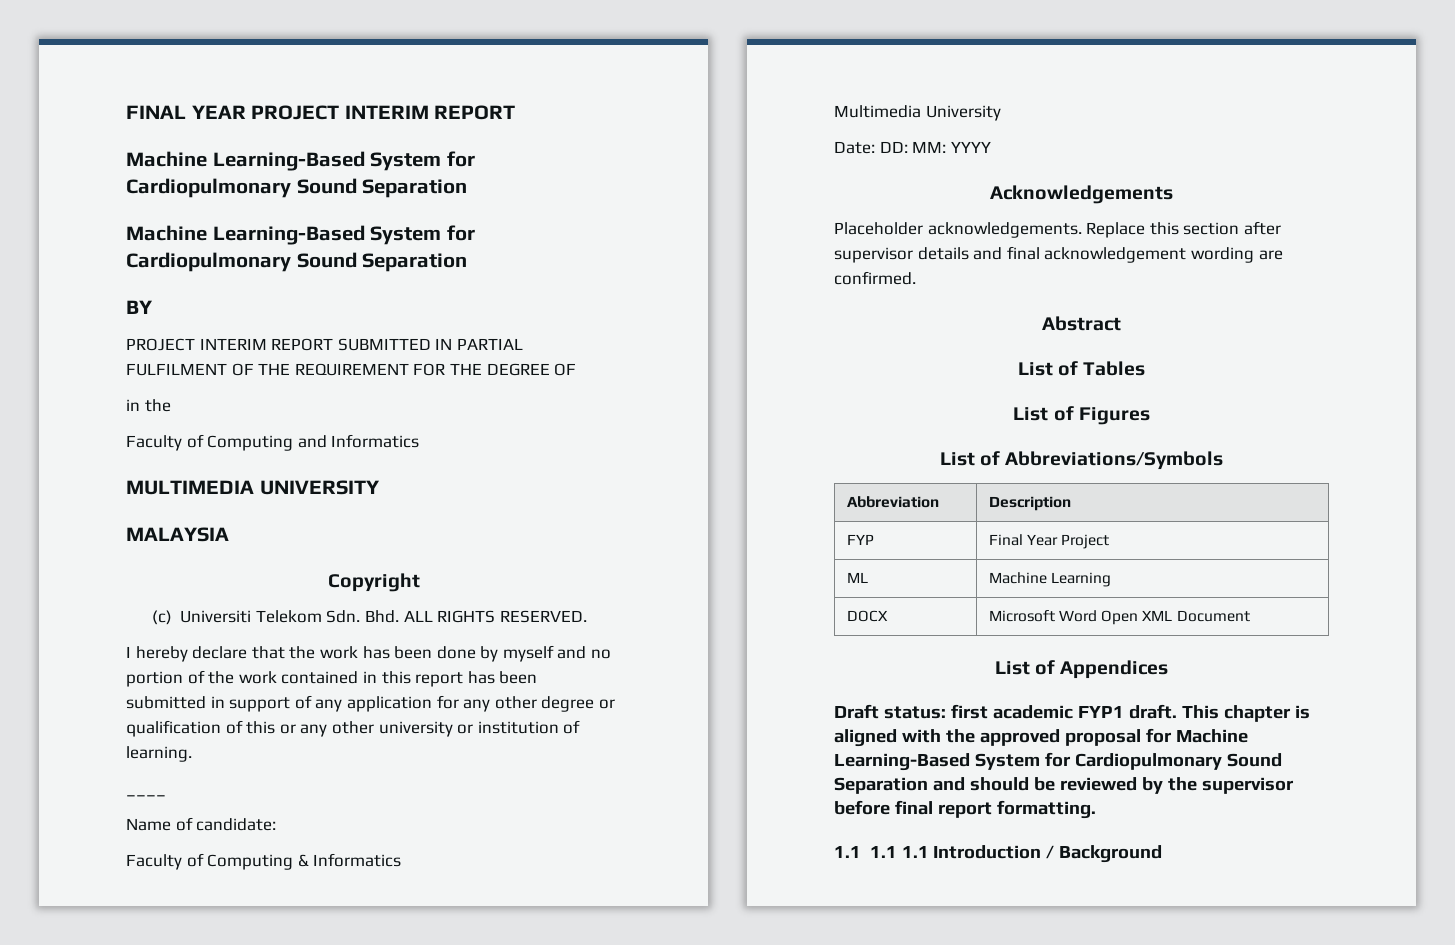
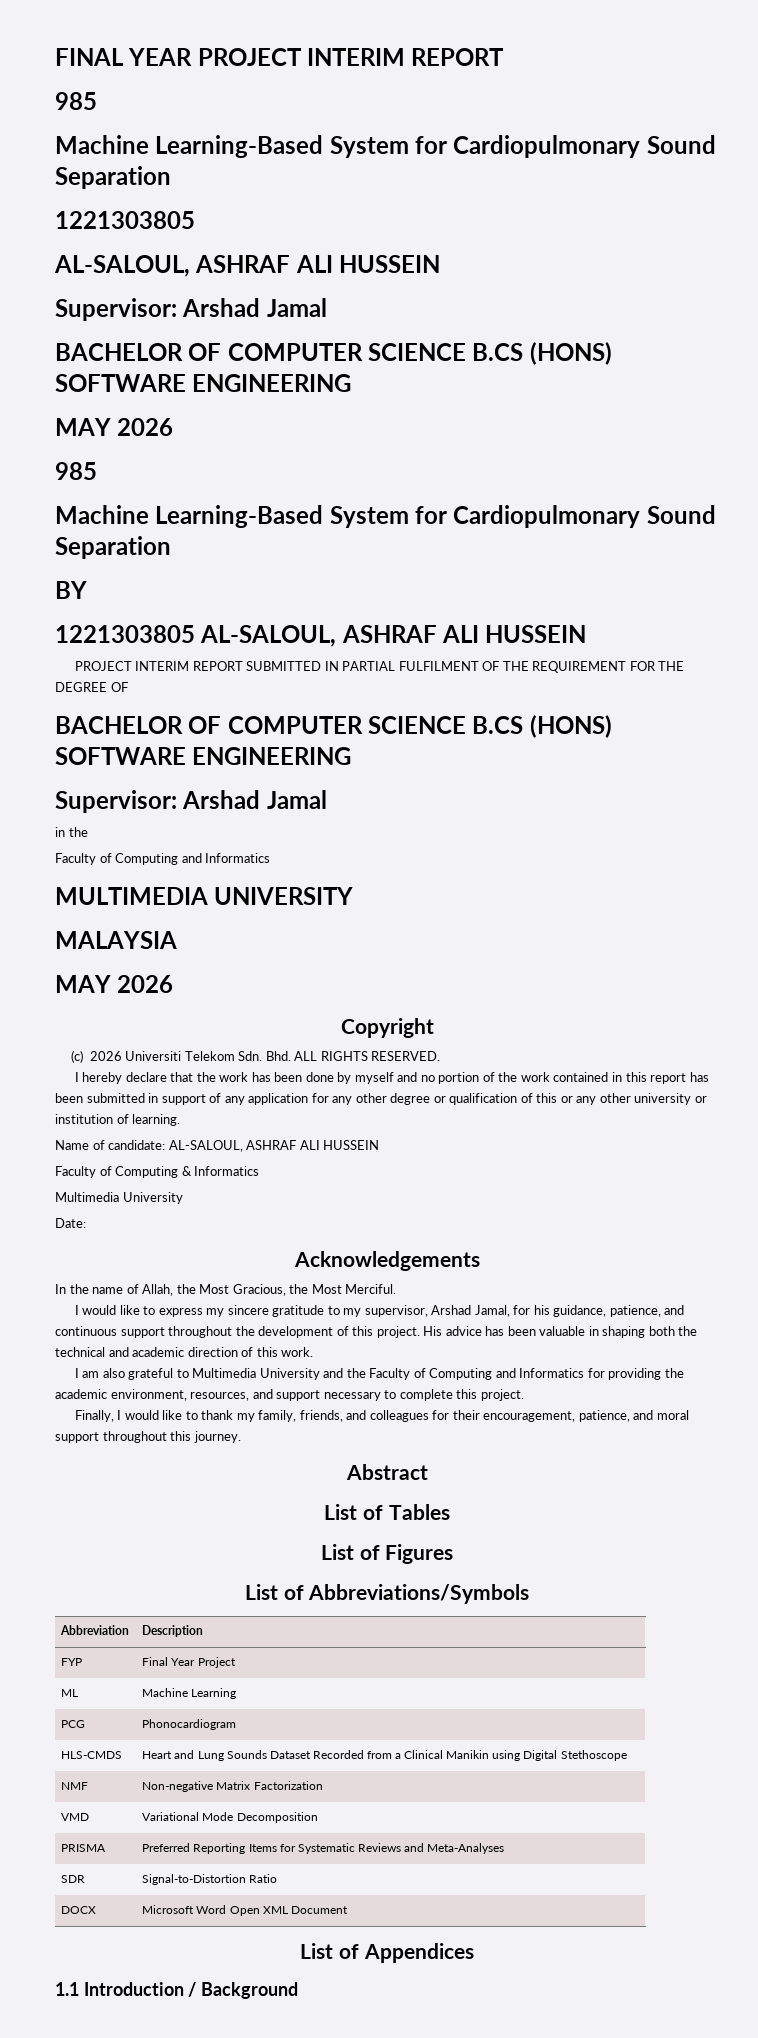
[126,151,475,171] [126,178,468,198] // Machine Learning-Based System for Cardiopulmonary Sound Separation -> [55,92,97,110] [55,135,716,158] [55,166,171,189] [55,211,195,229] [54,255,441,277] [55,298,327,321] [55,342,612,365] [55,374,352,392] [55,418,174,436] [55,462,97,480] // 985 // Machine Learning-Based System for Cardiopulmonary Sound Separation // 1221303805 // AL-SALOUL, ASHRAF ALI HUSSEIN // Supervisor: Arshad Jamal // BACHELOR OF COMPUTER SCIENCE B.CS (HONS) SOFTWARE ENGINEERING // MAY 2026 // 985
(153, 307) none -> [55,625,587,647] // 1221303805 AL-SALOUL, ASHRAF ALI HUSSEIN
(577, 369) none -> [55,715,612,738] [55,747,352,765] [55,790,327,813] // BACHELOR OF COMPUTER SCIENCE B.CS (HONS) SOFTWARE ENGINEERING // Supervisor: Arshad Jamal
(229, 534) none -> [55,975,174,993] // MAY 2026
(172, 617) none -> [89,1051,122,1061] 2026
[126,794,166,797] // ____ -> (181, 1120) none
(277, 824) none -> [168,1140,380,1152] AL-SALOUL, ASHRAF ALI HUSSEIN
[879,141,991,153] [990,185,1173,204] [834,221,1281,238] [834,246,1283,263] [834,271,916,285] DD: MM: YYYY // Acknowledgements // Placeholder acknowledgements. Replace this section after supervisor details and final acknowledgement wording are confirmed. -> [293,1251,480,1271] [55,1284,397,1296] [74,1305,685,1317] [55,1326,698,1338] [55,1347,314,1357] [74,1368,684,1380] [55,1389,524,1401] [74,1410,689,1422] [55,1431,241,1443] // Acknowledgements // In the name of Allah, the Most Gracious, the Most Merciful. // I would like to express my sincere gratitude to my supervisor, Arshad Jamal, for his guidance, patience, and continuous support throughout the development of this project. His advice has been valuable in shaping both the technical and academic direction of this work. // I am also grateful to Multimedia University and the Faculty of Computing and Informatics for providing the academic environment, resources, and support necessary to complete this project. // Finally, I would like to thank my family, friends, and colleagues for their encouragement, patience, and moral support throughout this journey.
(1111, 579) none -> [61,1720,86,1728] [142,1719,237,1730] [61,1751,123,1759] [142,1750,627,1761] [61,1782,89,1790] [142,1781,323,1792] [61,1813,90,1821] [142,1812,318,1823] [61,1844,107,1852] [142,1843,505,1854] [61,1875,86,1883] [142,1874,278,1885] // PCG | Phonocardiogram // HLS-CMDS | Heart and Lung Sounds Dataset Recorded from a Clinical Manikin using Digital Stethoscope // NMF | Non-negative Matrix Factorization // VMD | Variational Mode Decomposition // PRISMA | Preferred Reporting Items for Systematic Reviews and Meta-Analyses // SDR | Signal-to-Distortion Ratio
[834,704,1310,722] [834,728,1248,747] [834,752,1282,771] [834,777,1294,794] [834,800,1096,819] [834,846,897,858] Draft status: first academic FYP1 draft. This chapter is aligned with the approved proposal for Machine Learning-Based System for Cardiopulmonary Sound Separation and should be reviewed by the supervisor before final report formatting. // 1.1 1.1 -> (474, 1953) none

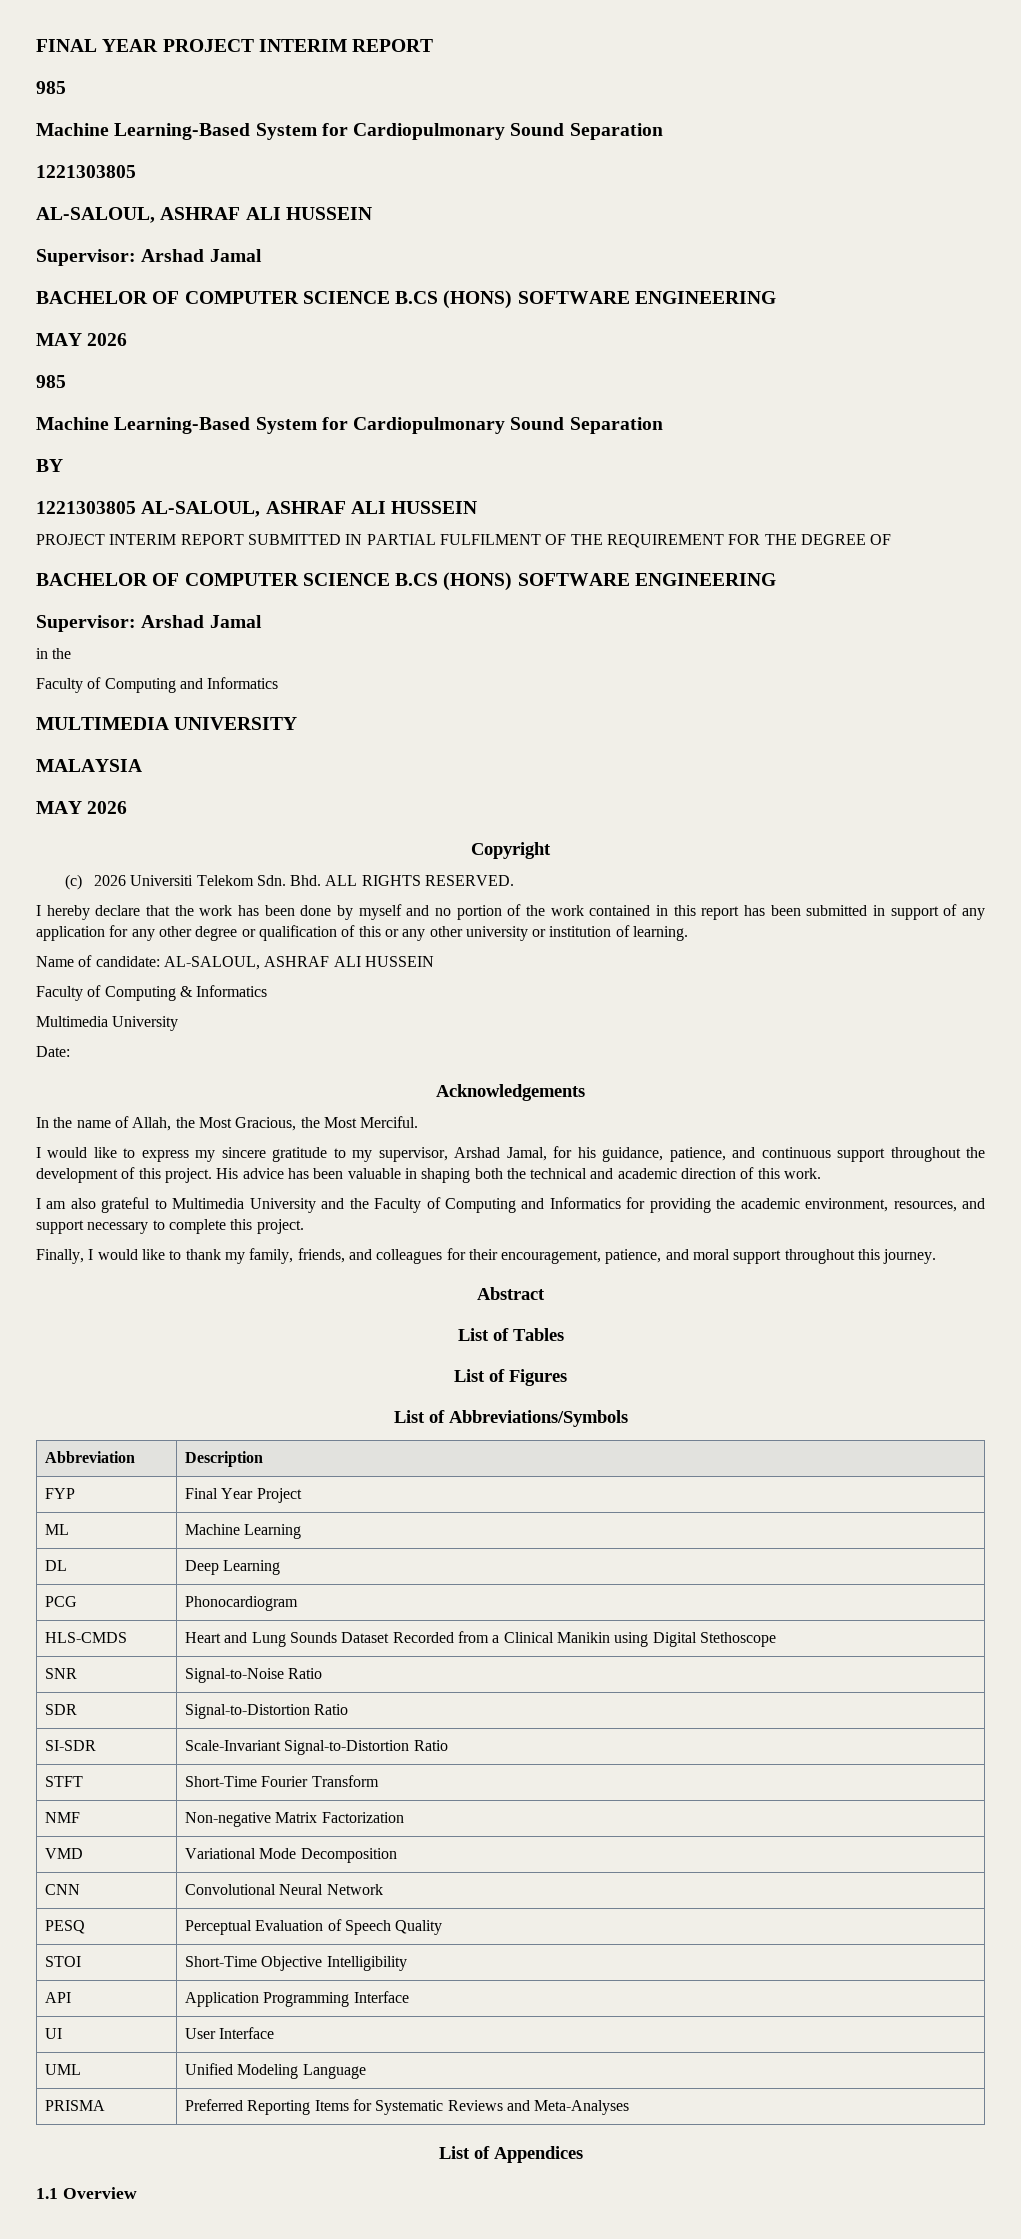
(237, 1693) none -> [44,1560,67,1571] [184,1560,281,1575] // DL | Deep Learning
(627, 1755) none -> [44,1668,77,1679] [184,1668,323,1683] [44,1704,77,1715] [184,1704,349,1719] [44,1740,96,1751] [184,1740,448,1755] [44,1776,83,1787] [184,1775,379,1787] // SNR | Signal-to-Noise Ratio // SDR | Signal-to-Distortion Ratio // SI-SDR | Scale-Invariant Signal-to-Distortion Ratio // STFT | Short-Time Fourier Transform
(318, 1817) none -> [44,1884,80,1895] [184,1884,383,1895] [44,1920,85,1934] [184,1919,443,1935] [44,1956,81,1967] [184,1956,407,1971] [44,1992,71,2003] [184,1991,409,2007] [44,2028,62,2039] [184,2027,275,2039] [44,2064,81,2075] [184,2063,366,2079] // CNN | Convolutional Neural Network // PESQ | Perceptual Evaluation of Speech Quality // STOI | Short-Time Objective Intelligibility // API | Application Programming Interface // UI | User Interface // UML | Unified Modeling Language
[61,1875,86,1883] [142,1874,278,1885] [61,1906,97,1914] [142,1905,348,1916] // SDR | Signal-to-Distortion Ratio // DOCX | Microsoft Word Open XML Document -> (630, 2107) none
[83,1982,299,1999] Introduction / Background -> [62,2187,137,2199] Overview

